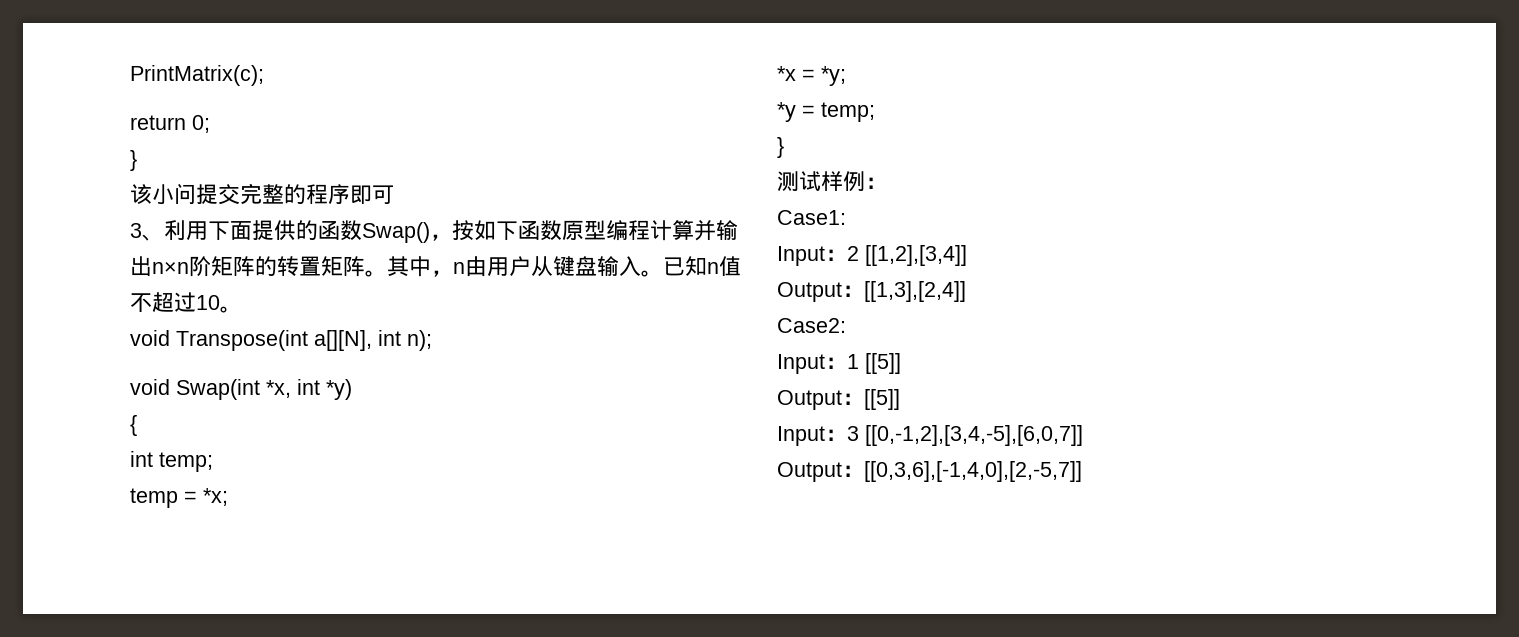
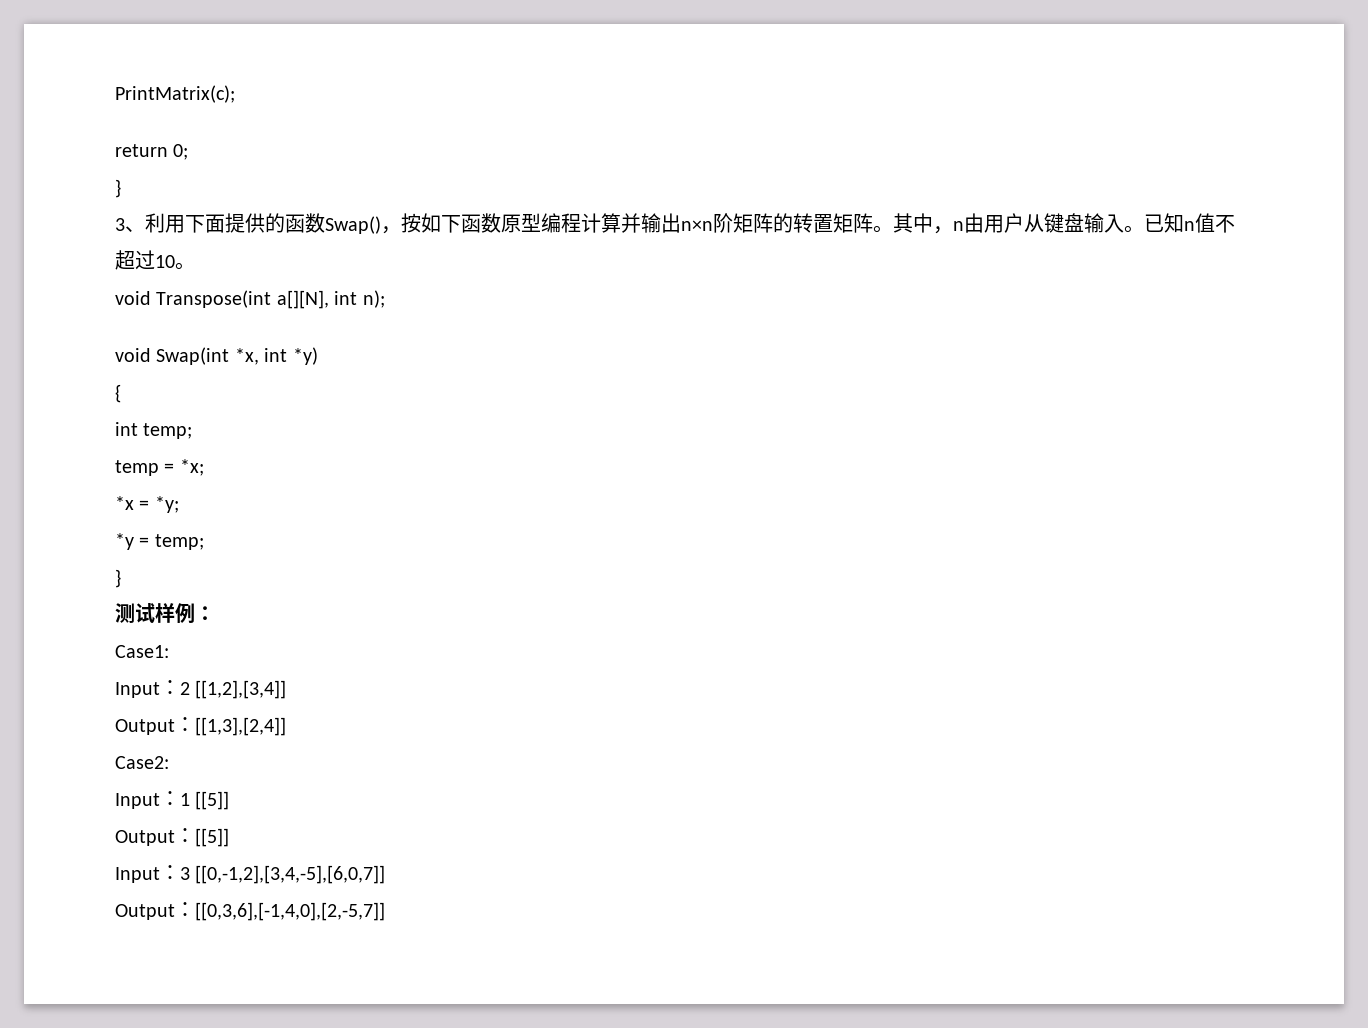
[130,183,394,205] // 该小问提交完整的程序即可 -> (121, 188) none

